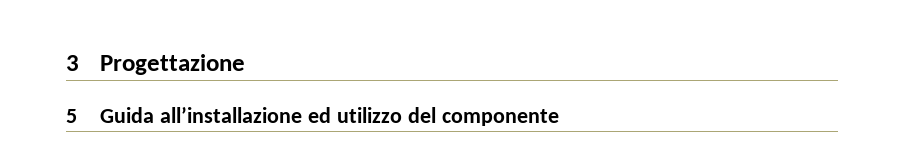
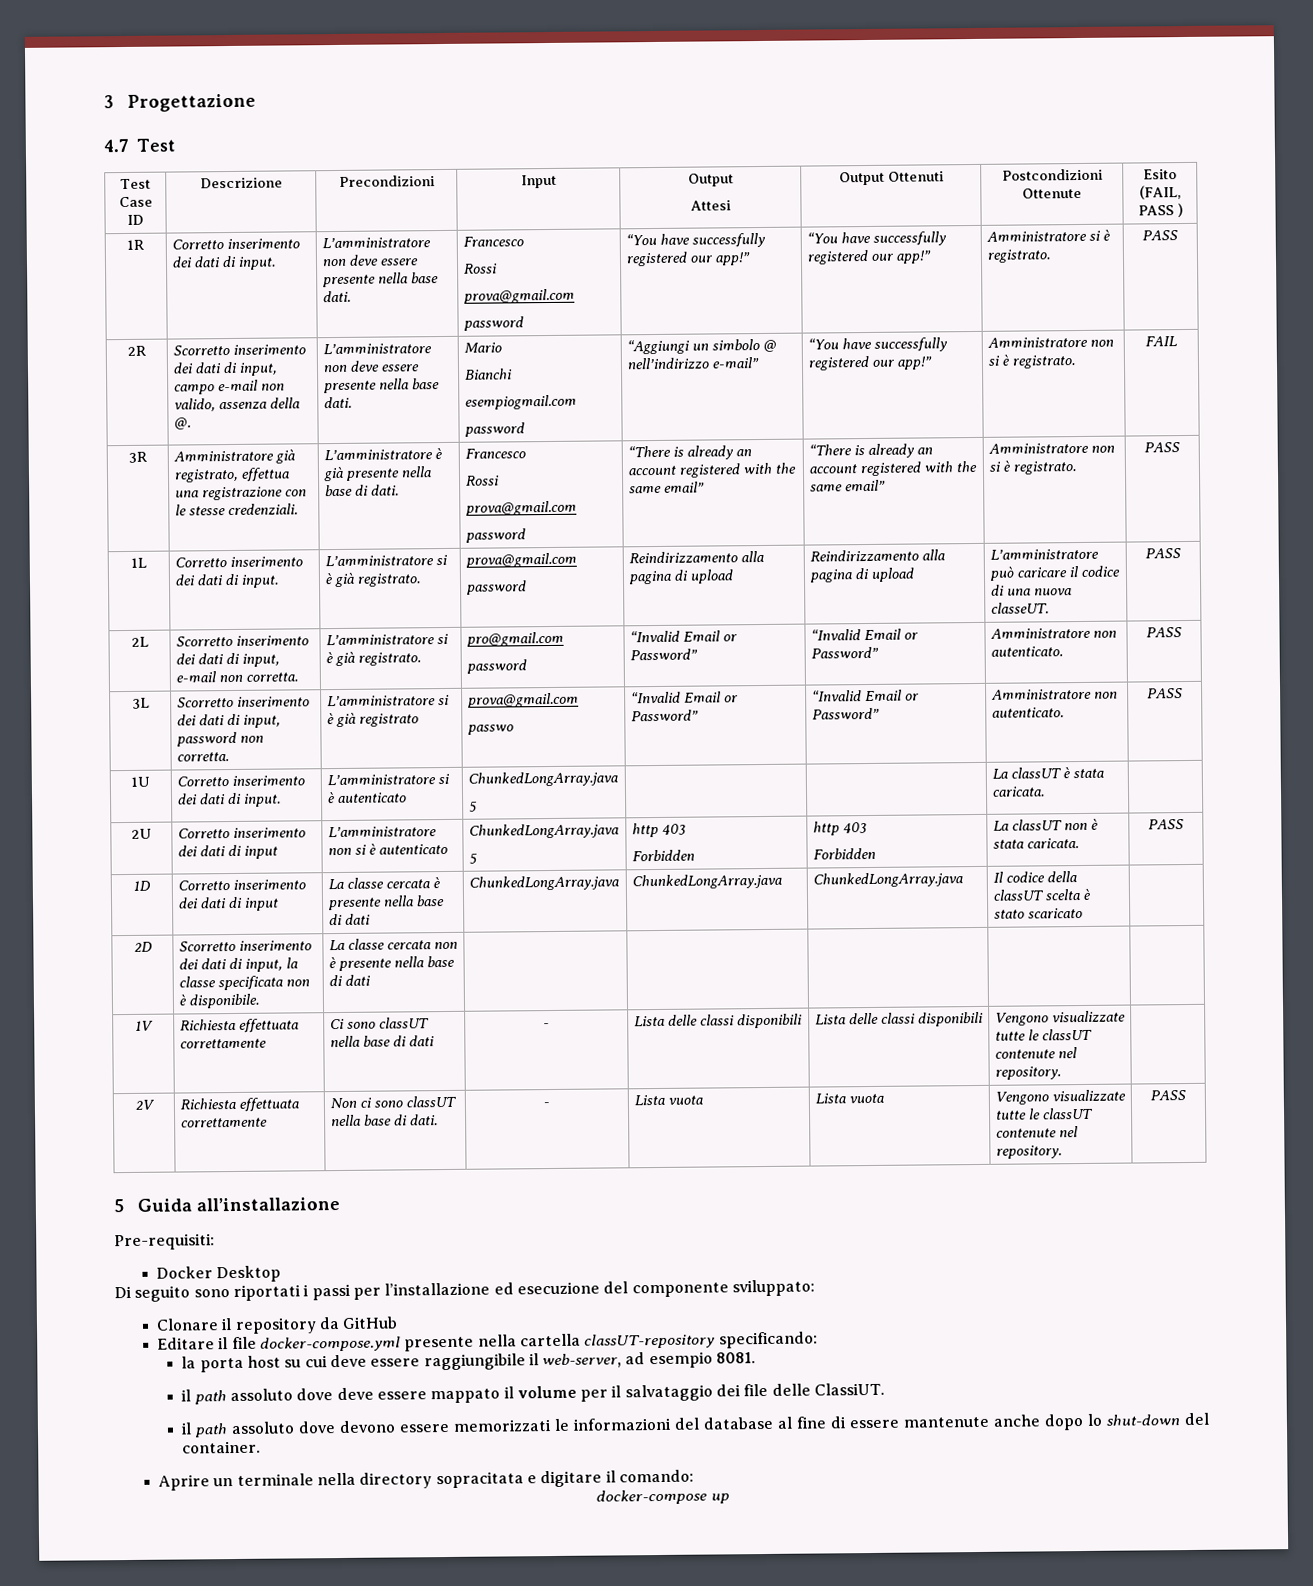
[66,107,559,126] 5 Guida all’installazione ed utilizzo del componente -> [103,138,175,153] [120,178,152,190] [118,196,153,208] [127,214,144,225] [199,177,283,189] [338,175,435,187] [520,174,557,189] [687,173,734,187] [689,200,731,211] [838,171,944,186] [1001,168,1103,181] [1021,187,1082,199] [1143,169,1177,180] [1139,185,1181,200] [1137,203,1183,218] [127,239,144,250] [171,238,300,250] [171,255,276,270] [321,237,431,249] [321,254,419,267] [321,272,439,288] [322,290,351,303] [462,236,524,247] [463,263,498,274] [462,288,575,304] [462,316,524,331] [625,232,766,248] [625,251,751,267] [806,231,947,246] [806,249,932,265] [985,229,1110,242] [986,249,1051,263] [1142,230,1178,241] [127,345,146,356] [172,344,306,356] [172,361,278,376] [173,379,285,395] [173,397,300,412] [173,417,191,430] [322,343,432,355] [322,360,420,373] [322,378,440,394] [323,396,352,409] [463,342,502,353] [463,368,513,380] [464,394,577,410] [463,422,525,437] [626,339,777,355] [626,357,759,370] [807,337,948,352] [807,355,933,371] [986,336,1114,348] [987,354,1076,369] [1145,336,1178,347] [128,451,147,463] [172,449,295,464] [173,467,290,483] [174,486,307,501] [174,503,298,516] [323,448,442,461] [322,466,432,482] [324,484,399,497] [464,448,526,459] [465,475,500,486] [464,500,577,516] [464,528,526,543] [627,445,752,460] [627,462,796,478] [628,481,705,494] [808,443,933,458] [808,460,977,477] [809,479,886,492] [987,442,1115,454] [988,460,1077,475] [1144,442,1180,453] [130,557,147,568] [174,556,303,568] [174,573,279,588] [324,554,448,567] [324,572,421,588] [464,552,577,568] [464,580,527,595] [628,550,764,564] [627,569,734,585] [809,549,945,562] [808,567,915,583] [989,548,1099,560] [988,565,1120,581] [990,584,1072,596] [990,602,1049,614] [1145,548,1181,559] [130,636,149,647] [175,635,309,647] [175,652,280,667] [175,671,298,683] [325,633,449,646] [325,651,421,667] [465,631,564,647] [465,659,527,674] [629,630,738,643] [629,648,698,661] [810,628,919,641] [810,646,879,659] [989,627,1117,639] [990,646,1063,657] [1146,627,1182,638] [131,697,150,709] [176,696,310,708] [176,713,281,728] [175,731,264,747] [176,752,229,762] [326,694,450,707] [326,712,419,728] [466,692,579,708] [466,724,514,735] [630,691,739,704] [630,709,699,722] [811,689,920,702] [811,707,880,720] [990,688,1118,700] [991,707,1064,718] [1147,688,1183,699] [131,776,150,787] [176,775,305,787] [176,792,281,807] [326,773,450,786] [326,792,407,804] [467,771,618,787] [468,800,478,812] [991,767,1104,779] [991,786,1045,797] [131,828,152,839] [177,827,306,839] [177,844,278,859] [327,826,437,838] [327,843,448,856] [468,823,619,839] [468,852,478,864] [631,822,686,838] [631,849,695,862] [812,821,867,836] [812,847,876,860] [992,818,1098,831] [992,838,1079,849] [1148,819,1184,830] [133,880,151,891] [177,879,306,891] [177,896,279,911] [327,877,440,890] [326,895,445,911] [328,913,371,926] [468,875,619,891] [631,873,782,890] [812,872,963,888] [992,871,1077,883] [992,888,1091,901] [993,907,1083,919] [133,941,153,952] [178,940,312,952] [178,957,298,972] [178,975,310,991] [178,993,260,1009] [328,938,458,951] [328,955,455,972] [328,974,371,987] [135,1020,154,1031] [179,1018,299,1033] [179,1038,267,1049] [329,1017,429,1030] [329,1035,435,1048] [543,1023,550,1028] [633,1013,803,1029] [814,1011,984,1027] [994,1010,1126,1026] [994,1028,1092,1041] [994,1047,1078,1059] [994,1066,1061,1080] [134,1099,155,1110] [179,1097,299,1112] [180,1117,268,1128] [329,1095,456,1109] [330,1114,438,1127] [543,1102,550,1107] [633,1094,703,1106] [814,1093,884,1104] [994,1089,1126,1105] [995,1107,1093,1120] [995,1126,1079,1138] [995,1145,1062,1159] [1150,1090,1186,1101] [113,1196,341,1213] [114,1233,215,1251] [155,1265,282,1283] [114,1279,815,1302] [155,1316,399,1334] [156,1331,818,1352] [181,1351,757,1373] [181,1382,886,1405] [181,1412,1210,1438] [182,1440,262,1454] [157,1469,694,1491] [596,1489,730,1505] 4.7 Test // Test Case ID | Descrizione | Precondizioni | Input | Output // Attesi | Output Ottenuti | Postcondizioni Ottenute | Esito (FAIL, PASS ) // 1R | Corretto inserimento dei dati di input. | L’amministratore non deve essere presente nella base dati. | Francesco // Rossi // prova@gmail.com // password | “You have successfully registered our app!” | “You have successfully registered our app!” | Amministratore si è registrato. | PASS // 2R | Scorretto inserimento dei dati di input, campo e-mail non valido, assenza della @. | L’amministratore non deve essere presente nella base dati. | Mario // Bianchi // esempiogmail.com // password | “Aggiungi un simbolo @ nell’indirizzo e-mail” | “You have successfully registered our app!” | Amministratore non si è registrato. | FAIL // 3R | Amministratore già registrato, effettua una registrazione con le stesse credenziali. | L’amministratore è già presente nella base di dati. | Francesco // Rossi // prova@gmail.com // password | “There is already an account registered with the same email” | “There is already an account registered with the same email” | Amministratore non si è registrato. | PASS // 1L | Corretto inserimento dei dati di input. | L’amministratore si è già registrato. | prova@gmail.com // password | Reindirizzamento alla pagina di upload | Reindirizzamento alla pagina di upload | L’amministratore può caricare il codice di una nuova classeUT. | PASS // 2L | Scorretto inserimento dei dati di input, e-mail non corretta. | L’amministratore si è già registrato. | pro@gmail.com // password | “Invalid Email or Password” | “Invalid Email or Password” | Amministratore non autenticato. | PASS // 3L | Scorretto inserimento dei dati di input, password non corretta. | L’amministratore si è già registrato | prova@gmail.com // passwo | “Invalid Email or Password” | “Invalid Email or Password” | Amministratore non autenticato. | PASS // 1U | Corretto inserimento dei dati di input. | L’amministratore si è autenticato | ChunkedLongArray.java // 5 | | | La classUT è stata caricata. | // 2U | Corretto inserimento dei dati di input | L’amministratore non si è autenticato | ChunkedLongArray.java // 5 | http 403 // Forbidden | http 403 // Forbidden | La classUT non è stata caricata. | PASS // 1D | Corretto inserimento dei dati di input | La classe cercata è presente nella base di dati | ChunkedLongArray.java | ChunkedLongArray.java | ChunkedLongArray.java | Il codice della classUT scelta è stato scaricato | // 2D | Scorretto inserimento dei dati di input, la classe specificata non è disponibile. | La classe cercata non è presente nella base di dati | | | | | // 1V | Richiesta effettuata correttamente | Ci sono classUT nella base di dati | - | Lista delle classi disponibili | Lista delle classi disponibili | Vengono visualizzate tutte le classUT contenute nel repository. | // 2V | Richiesta effettuata correttamente | Non ci sono classUT nella base di dati. | - | Lista vuota | Lista vuota | Vengono visualizzate tutte le classUT contenute nel repository. | PASS // 5 Guida all’installazione // Pre-requisiti: // Docker Desktop // Di seguito sono riportati i passi per l’installazione ed esecuzione del componente sviluppato: // Clonare il repository da GitHub // Editare il file docker-compose.yml presente nella cartella classUT-repository specificando: // la porta host su cui deve essere raggiungibile il web-server, ad esempio 8081. // il path assoluto dove deve essere mappato il volume per il salvataggio dei file delle ClassiUT. // il path assoluto dove devono essere memorizzati le informazioni del database al fine di essere mantenute anche dopo lo shut-down del container. // Aprire un terminale nella directory sopracitata e digitare il comando: // docker-compose up

